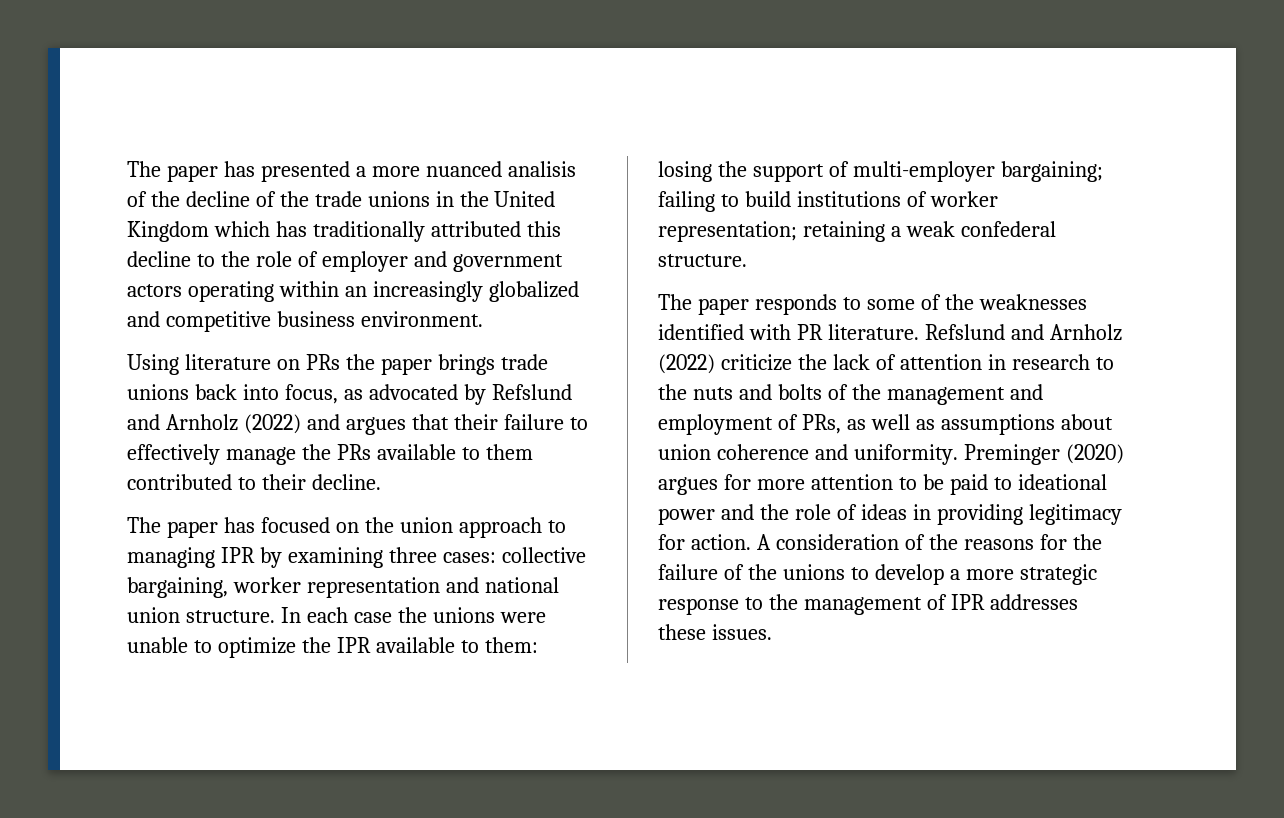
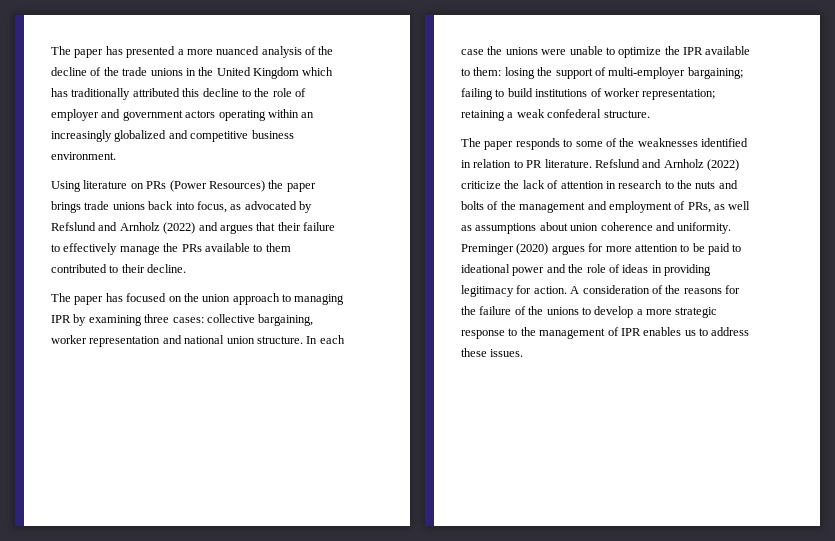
[507,161,576,177] analisis -> [261,46,302,58] analysis
(340, 362) none -> [169,180,265,192] (Power Resources)
[748,324,791,340] with -> [461,159,523,168] in relation to
[989,594,1078,610] addresses -> [643,327,750,336] enables us to address

